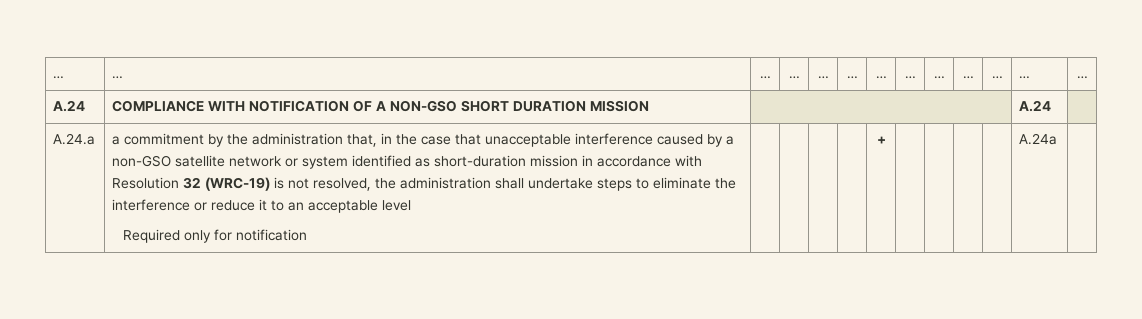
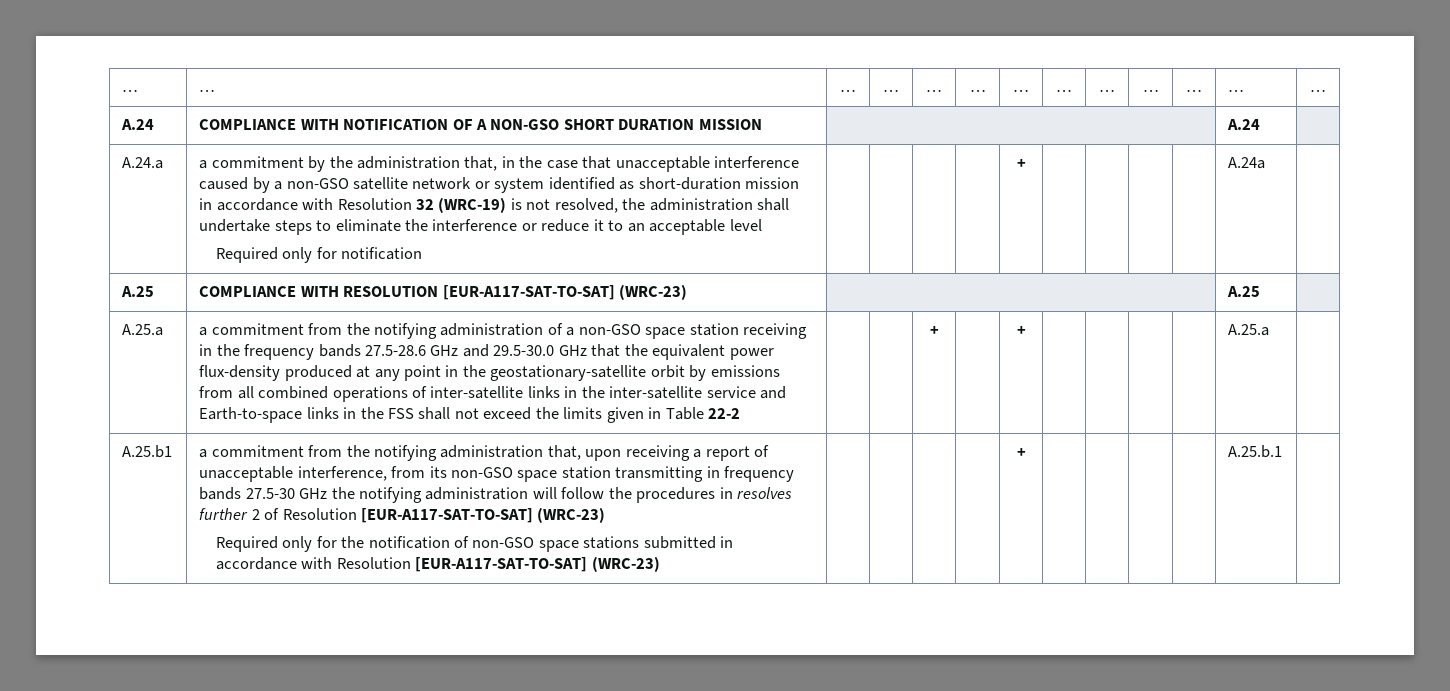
(1058, 139) none -> [121,286,155,297] [199,284,687,300] [1227,286,1261,297] [122,324,164,336] [199,323,808,339] [199,344,774,360] [199,365,780,381] [199,386,787,402] [199,407,741,423] [929,325,939,335] [1016,325,1026,335] [1228,324,1270,336] [122,445,173,458] [199,445,770,461] [199,466,795,482] [199,487,793,503] [199,507,606,523] [215,536,734,552] [215,556,660,572] [1016,447,1026,457] [1228,445,1283,458] // A.25 | COMPLIANCE WITH RESOLUTION [EUR-A117-SAT-TO-SAT] (WRC-23) | | A.25 | // A.25.a | a commitment from the notifying administration of a non-GSO space station receiving in the frequency bands 27.5-28.6 GHz and 29.5-30.0 GHz that the equivalent power flux-density produced at any point in the geostationary-satellite orbit by emissions from all combined operations of inter-satellite links in the inter-satellite service and Earth-to-space links in the FSS shall not exceed the limits given in Table 22-2 | | | + | | + | | | | | A.25.a | // A.25.b1 | a commitment from the notifying administration that, upon receiving a report of unacceptable interference, from its non-GSO space station transmitting in frequency bands 27.5-30 GHz the notifying administration will follow the procedures in resolves further 2 of Resolution [EUR-A117-SAT-TO-SAT] (WRC-23) // Required only for the notification of non-GSO space stations submitted in accordance with Resolution [EUR-A117-SAT-TO-SAT] (WRC-23) | | | | | + | | | | | A.25.b.1 |

